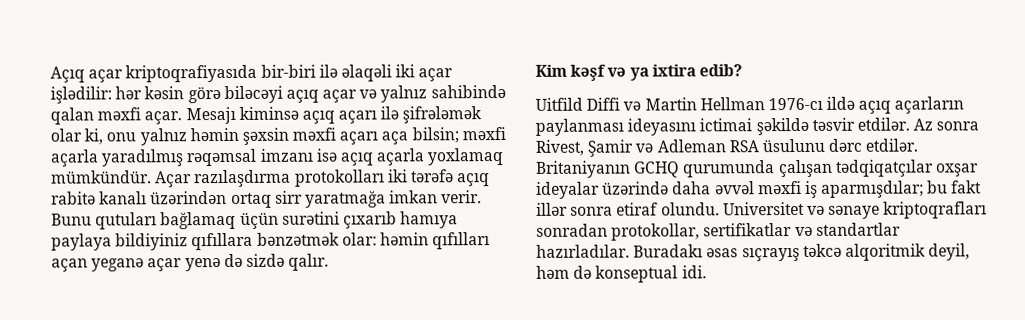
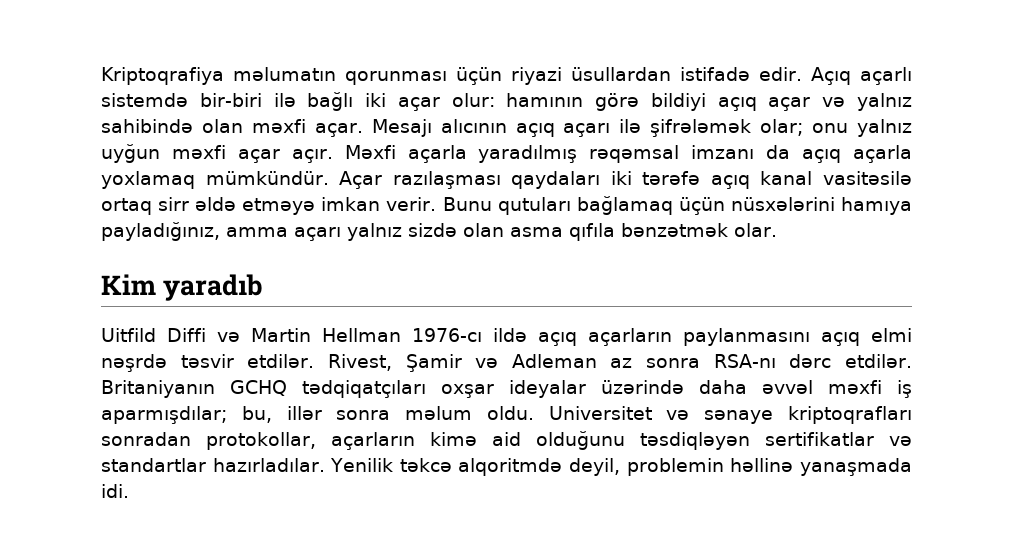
[50,64,258,83] Açıq açar kriptoqrafiyasıda -> [101,67,912,85] [101,93,188,107] Kriptoqrafiya məlumatın qorunması üçün riyazi üsullardan istifadə edir. Açıq açarlı sistemdə
[340,64,392,82] əlaqəli -> [307,92,354,111] bağlı
[50,85,283,104] işlədilir: hər kəsin görə biləcəyi -> [451,93,706,111] olur: hamının görə bildiyi
[50,107,94,125] qalan -> [201,119,243,133] olan
[238,106,299,120] kiminsə -> [440,119,507,133] alıcının
[50,127,506,146] olar ki, onu yalnız həmin şəxsin məxfi açarı aça bilsin; məxfi -> [760,119,912,137] [101,144,396,163] olar; onu yalnız uyğun məxfi açar açır. Məxfi
[315,148,338,162] isə -> [766,145,791,159] da
[194,169,385,188] razılaşdırma protokolları -> [392,171,601,189] razılaşması qaydaları
[51,190,386,208] rabitə kanalı üzərindən ortaq sirr yaratmağa -> [760,171,912,185] [101,197,316,215] kanal vasitəsilə ortaq sirr əldə etməyə
[281,211,459,229] [51,232,491,251] [51,253,330,272] [535,64,743,82] surətini çıxarıb hamıya paylaya bildiyiniz qıfıllara bənzətmək olar: həmin qıfılları açan yeganə açar yenə də sizdə qalır. // Kim kəşf və ya ixtira edib? -> [730,197,912,215] [101,222,777,241] [101,274,264,301] nüsxələrini hamıya payladığınız, amma açarı yalnız sizdə olan asma qıfıla bənzətmək olar. // Kim yaradıb
[535,117,980,136] paylanması ideyasını ictimai şəkildə təsvir etdilər. Az sonra -> [683,328,912,346] [101,354,315,372] paylanmasını açıq elmi nəşrdə təsvir etdilər.
[728,138,825,153] RSA üsulunu -> [610,354,776,368] az sonra RSA-nı
[683,159,934,178] qurumunda çalışan tədqiqatçılar -> [302,380,426,398] tədqiqatçıları
[927,180,983,194] [536,202,720,216] bu fakt illər sonra etiraf olundu. -> [241,406,534,423] bu, illər sonra məlum oldu.
[703,222,901,237] [536,243,971,262] [536,265,679,283] sertifikatlar və standartlar hazırladılar. Buradakı əsas sıçrayış təkcə alqoritmik deyil, həm də konseptual -> [330,431,912,450] [101,458,912,476] açarların kimə aid olduğunu təsdiqləyən sertifikatlar və standartlar hazırladılar. Yenilik təkcə alqoritmdə deyil, problemin həllinə yanaşmada

